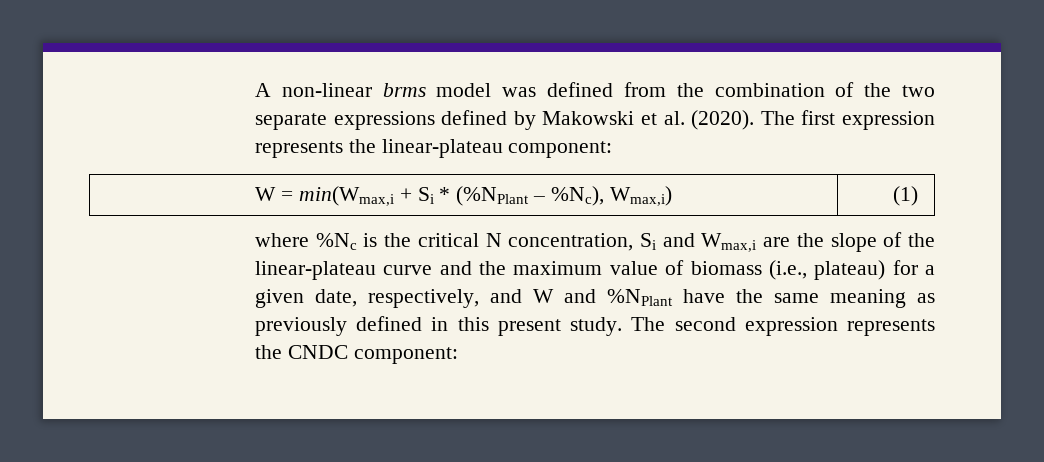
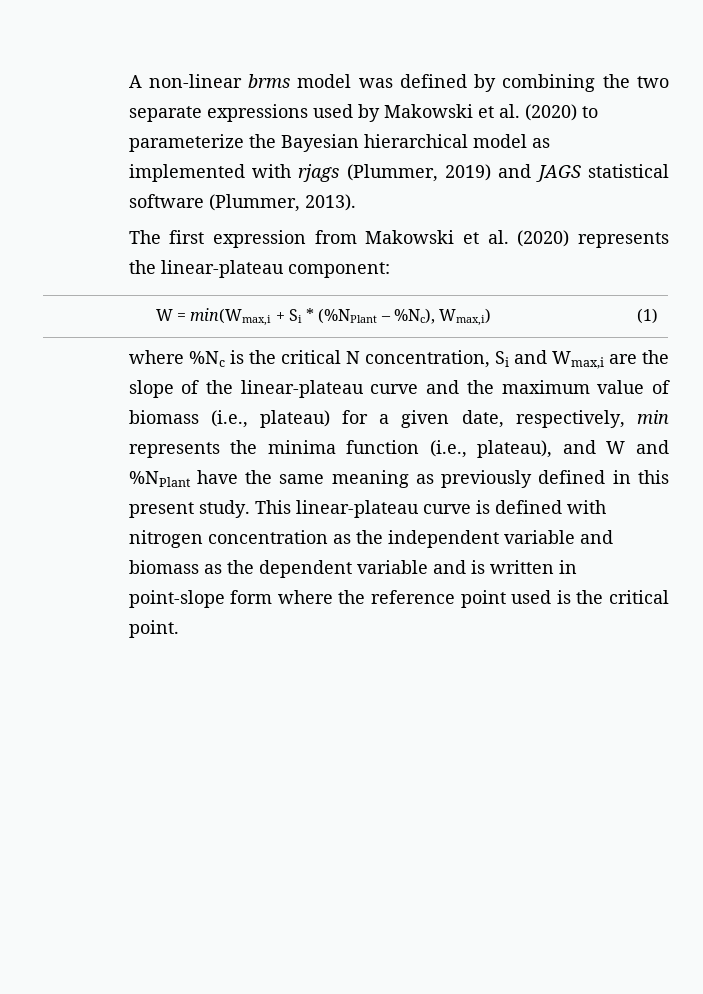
[623,82,855,97] from the combination of -> [474,74,596,92] by combining
[441,110,508,125] defined -> [312,104,353,118] used
[691,110,936,130] (2020). The first expression -> [524,104,598,121] [128,134,550,152] [128,164,669,182] [128,194,356,212] [128,230,570,248] (2020) to parameterize the Bayesian hierarchical model as implemented with rjags (Plummer, 2019) and JAGS statistical software (Plummer, 2013). // The first expression from Makowski et al. (2020)
(480, 298) none -> [637,410,669,424] [128,440,553,458] min represents the minima function (i.e., plateau),
[631,317,935,336] [255,345,458,364] The second expression represents the CNDC component: -> [254,500,606,518] [128,530,613,548] [128,560,577,578] [128,590,669,608] [128,620,179,638] This linear-plateau curve is defined with nitrogen concentration as the independent variable and biomass as the dependent variable and is written in point-slope form where the reference point used is the critical point.

